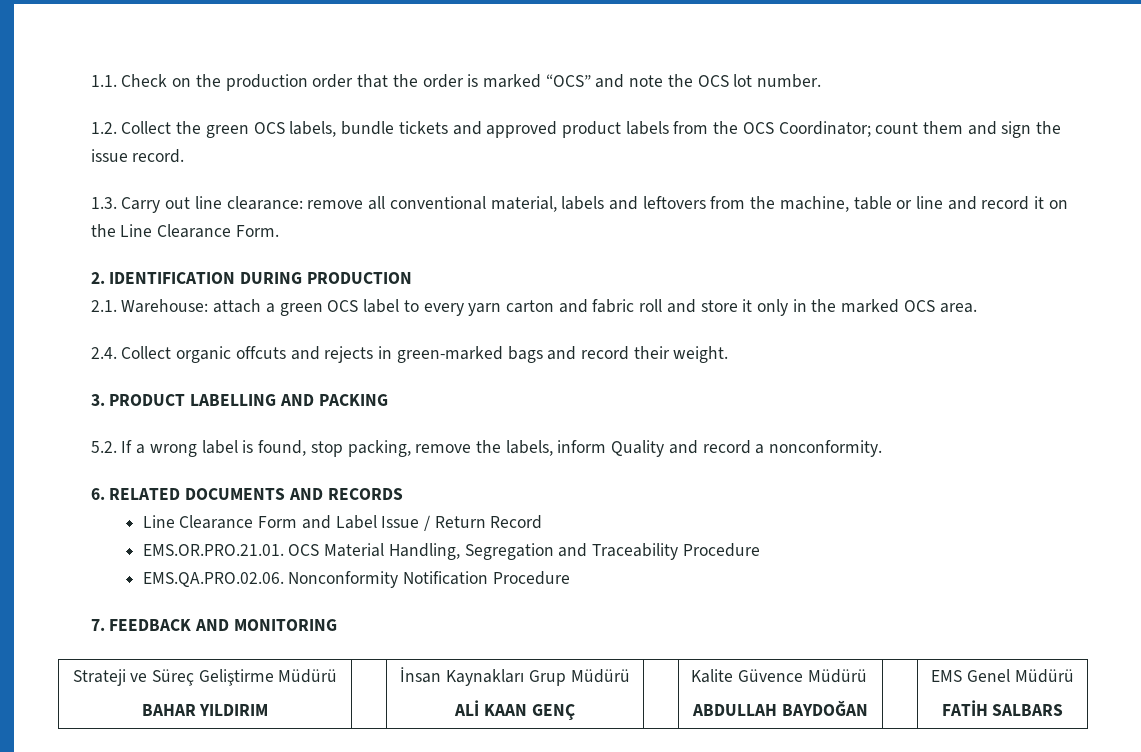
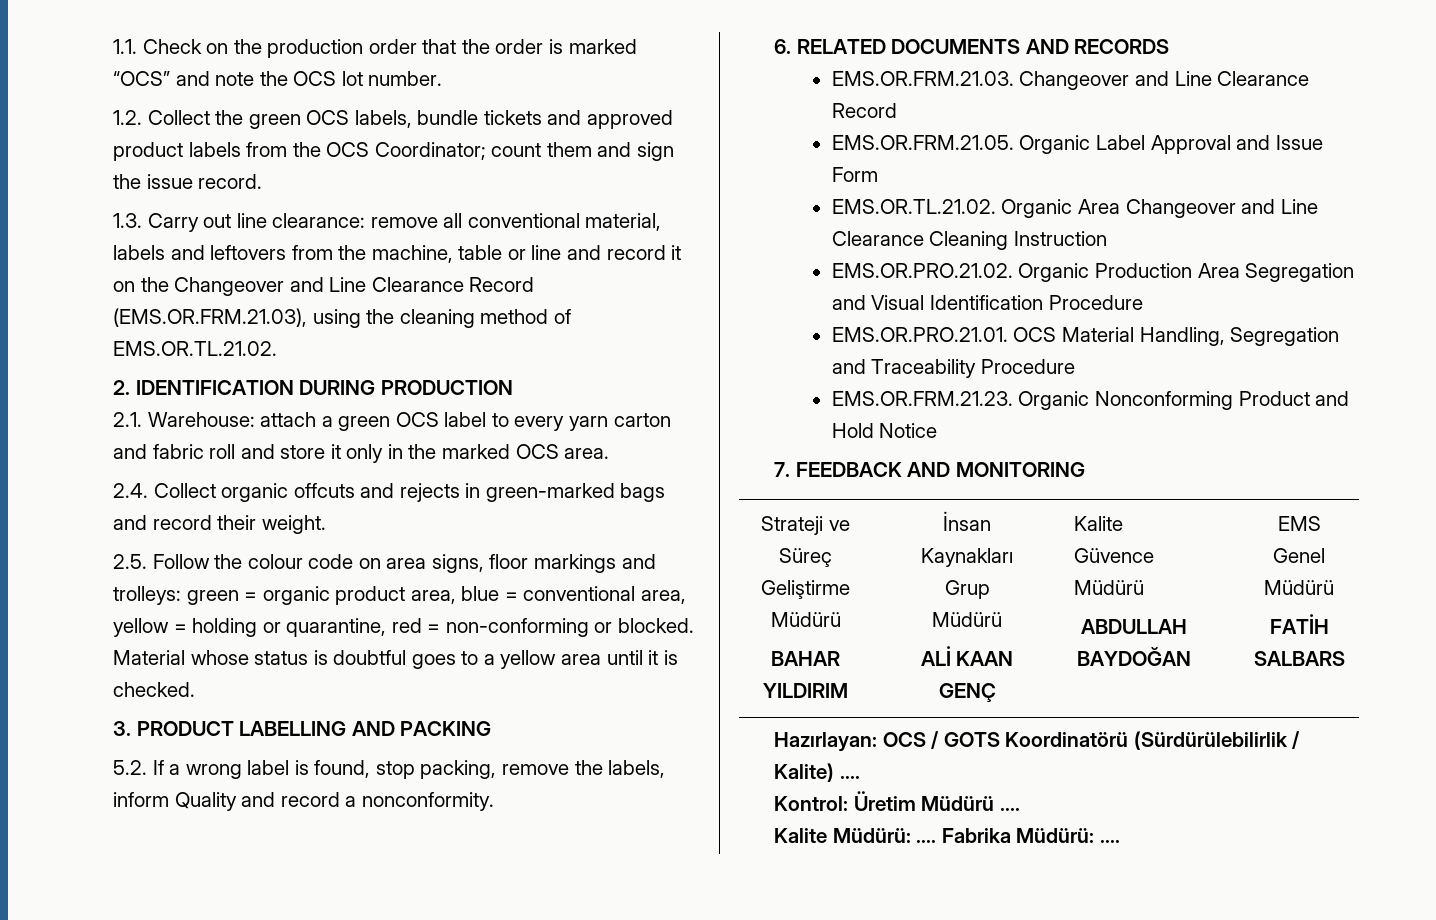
[120,224,279,238] Line Clearance Form. -> [174,277,535,296] [113,308,571,328] [113,341,278,356] Changeover and Line Clearance Record (EMS.OR.FRM.21.03), using the cleaning method of EMS.OR.TL.21.02.
(729, 354) none -> [113,554,656,573] [113,586,687,605] [113,618,695,637] [113,650,678,669] [113,682,196,697] // 2.5. Follow the colour code on area signs, floor markings and trolleys: green = organic product area, blue = conventional area, yellow = holding or quarantine, red = non-conforming or blocked. Material whose status is doubtful goes to a yellow area until it is checked.
[142,515,543,531] Line Clearance Form and Label Issue / Return Record -> [831,71,1310,90] [831,103,897,118] [831,135,1323,154] [831,167,878,182] [831,199,1318,218] [831,231,1107,250] [831,263,1355,282] [831,295,1143,310] EMS.OR.FRM.21.03. Changeover and Line Clearance Record // EMS.OR.FRM.21.05. Organic Label Approval and Issue Form // EMS.OR.TL.21.02. Organic Area Changeover and Line Clearance Cleaning Instruction // EMS.OR.PRO.21.02. Organic Production Area Segregation and Visual Identification Procedure
[142,571,570,588] EMS.QA.PRO.02.06. Nonconformity Notification Procedure -> [831,391,1350,410] [831,423,938,438] EMS.OR.FRM.21.23. Organic Nonconforming Product and Hold Notice
(1064, 710) none -> [774,731,1301,752] [774,763,860,782] [774,791,1020,811] [774,828,1120,843] // Hazırlayan: OCS / GOTS Koordinatörü (Sürdürülebilirlik / Kalite) .... // Kontrol: Üretim Müdürü .... // Kalite Müdürü: .... Fabrika Müdürü: ....

